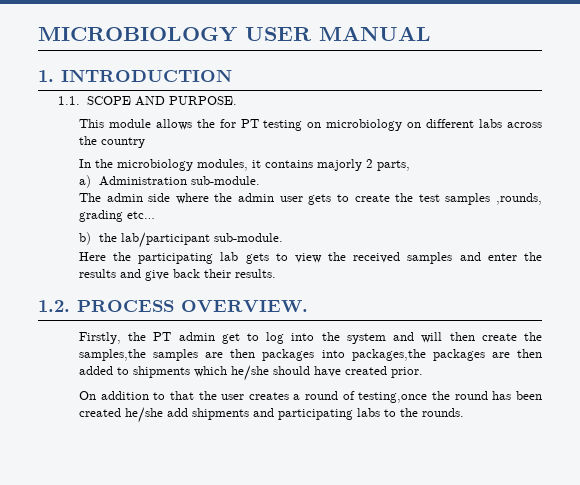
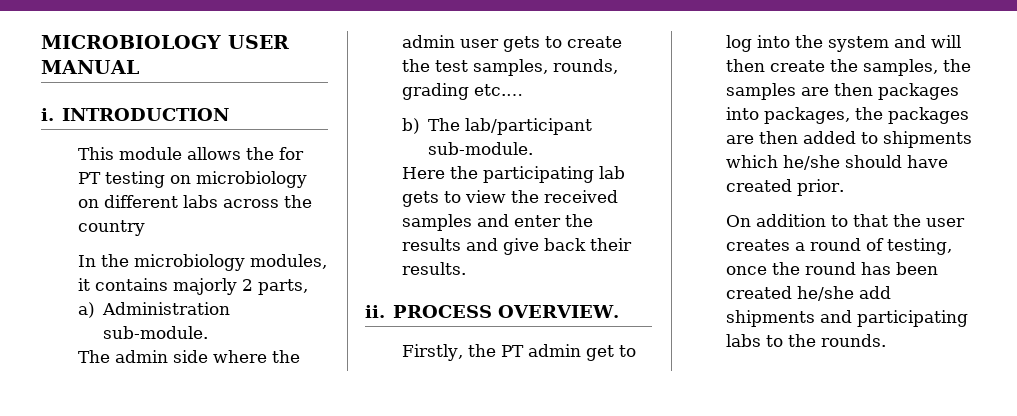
[38,70,54,82] 1. -> [41,108,54,121] i.
[58,96,237,106] // 1.1. SCOPE AND PURPOSE. -> (230, 114) none
[445,193,542,205] [78,210,155,222] samples ,rounds, grading etc… -> [473,59,619,76] [402,83,524,100] samples, rounds, grading etc.…
[99,233,118,242] the -> [428,118,461,131] The
[38,300,70,312] 1.2. -> [365,305,385,318] ii.
[78,349,146,361] samples,the -> [863,59,972,76] samples, the
[351,349,426,361] packages,the -> [764,107,884,124] packages, the
[358,392,428,403] testing,once -> [887,238,953,255] [726,266,768,275] testing, once

